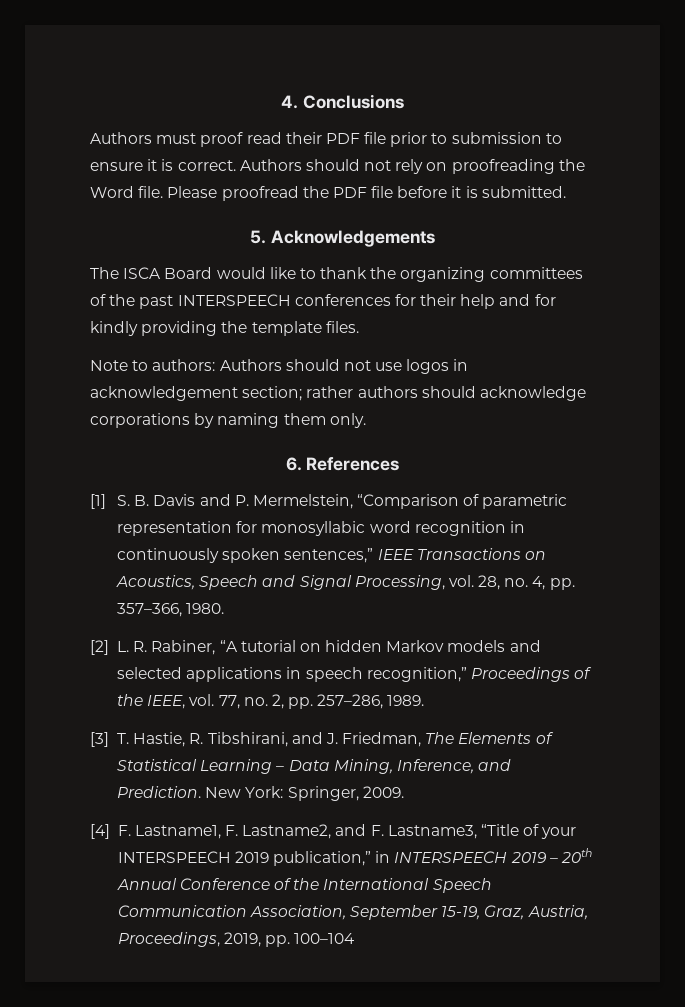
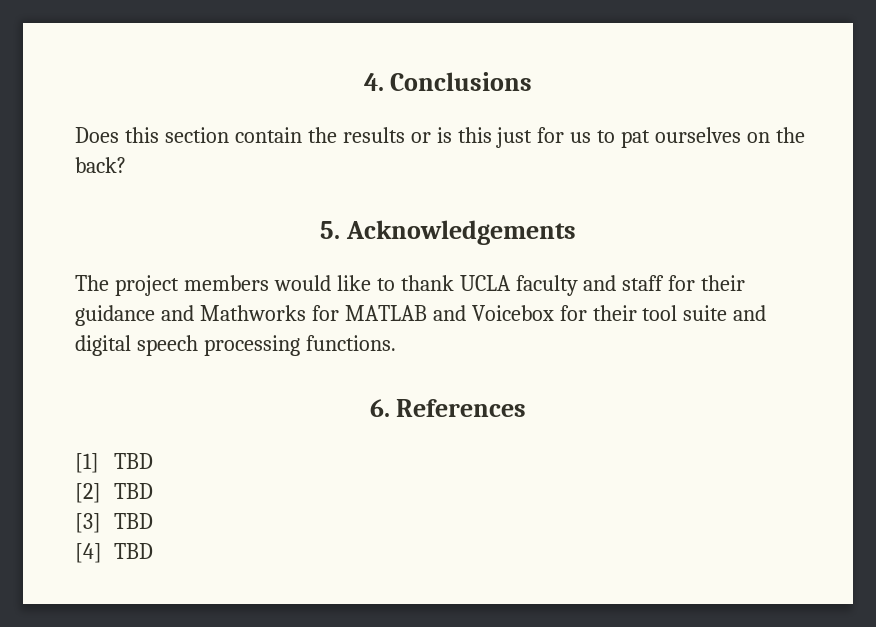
[90,132,562,147] [90,159,585,174] [90,186,566,201] Authors must proof read their PDF file prior to submission to ensure it is correct. Authors should not rely on proofreading the Word file. Please proofread the PDF file before it is submitted. -> [75,127,806,148] [75,157,126,173] Does this section contain the results or is this just for us to pat ourselves on the back?
[123,267,213,279] ISCA Board -> [114,275,269,296] project members
[370,267,583,282] [90,294,556,309] [90,321,359,336] [90,359,469,374] [90,386,586,401] [90,413,366,428] [285,457,400,471] [90,494,568,509] [116,521,525,536] [116,548,546,563] [115,575,575,590] [116,603,225,617] [90,640,541,655] [116,667,593,682] [116,694,425,709] [90,732,554,747] [116,759,512,774] [116,786,404,801] [90,824,577,839] [117,848,593,866] [116,878,492,893] [117,905,588,920] [117,932,356,947] the organizing committees of the past INTERSPEECH conferences for their help and for kindly providing the template files. // Note to authors: Authors should not use logos in acknowledgement section; rather authors should acknowledge corporations by naming them only. // 6. References // [1] S. B. Davis and P. Mermelstein, “Comparison of parametric representation for monosyllabic word recognition in continuously spoken sentences,” IEEE Transactions on Acoustics, Speech and Signal Processing, vol. 28, no. 4, pp. 357–366, 1980. // [2] L. R. Rabiner, “A tutorial on hidden Markov models and selected applications in speech recognition,” Proceedings of the IEEE, vol. 77, no. 2, pp. 257–286, 1989. // [3] T. Hastie, R. Tibshirani, and J. Friedman, The Elements of Statistical Learning – Data Mining, Inference, and Prediction. New York: Springer, 2009. // [4] F. Lastname1, F. Lastname2, and F. Lastname3, “Title of your INTERSPEECH 2019 publication,” in INTERSPEECH 2019 – 20th Annual Conference of the International Speech Communication Association, September 15-19, Graz, Austria, Proceedings, 2019, pp. 100–104 -> [459,275,746,296] [75,305,767,326] [75,335,396,356] [369,399,527,417] [75,453,153,473] [75,483,153,503] [75,513,153,533] [75,543,153,563] UCLA faculty and staff for their guidance and Mathworks for MATLAB and Voicebox for their tool suite and digital speech processing functions. // 6. References // [1] TBD // [2] TBD // [3] TBD // [4] TBD

